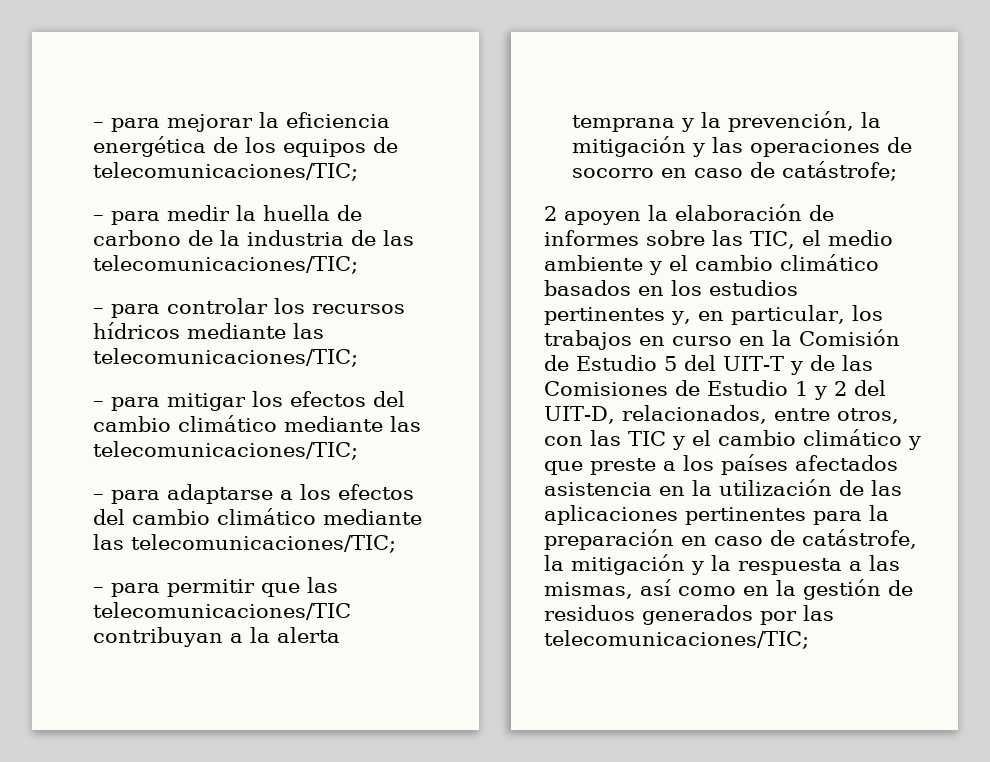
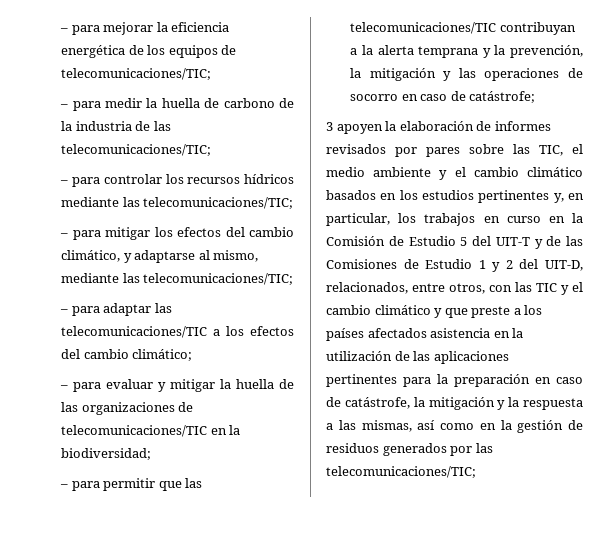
[177,415,421,432] [92,441,358,460] [92,484,273,504] climático mediante las telecomunicaciones/TIC; // – para adaptarse -> [61,250,259,263] [61,273,294,285] [60,303,172,316] [61,326,208,338] climático, y adaptarse al mismo, mediante las telecomunicaciones/TIC; // – para adaptar las telecomunicaciones/TIC
[216,508,422,525] [92,534,396,553] climático mediante las telecomunicaciones/TIC; -> [132,349,193,361] [60,379,295,392] [61,402,194,415] [61,425,241,437] [61,448,152,460] climático; // – para evaluar y mitigar la huella de las organizaciones de telecomunicaciones/TIC en la biodiversidad;
[544,206,557,221] 2 -> [326,122,333,131] 3
(639, 238) none -> [326,144,460,157] revisados por pares

